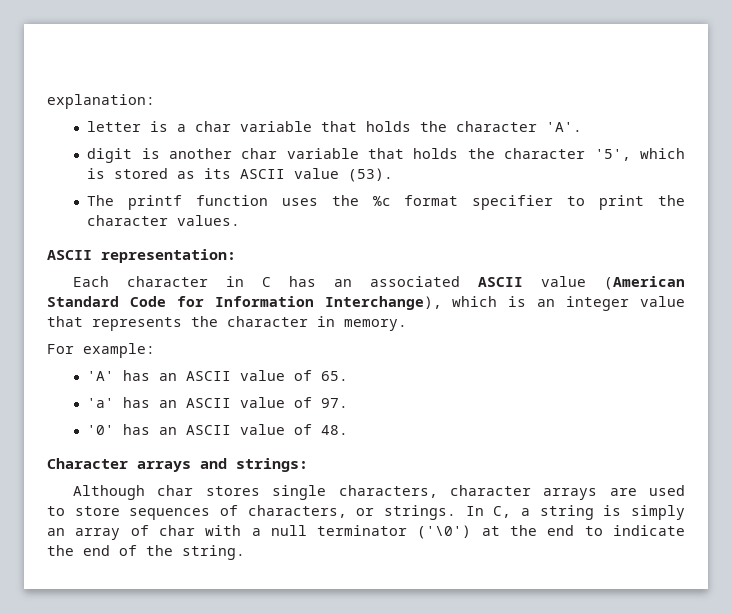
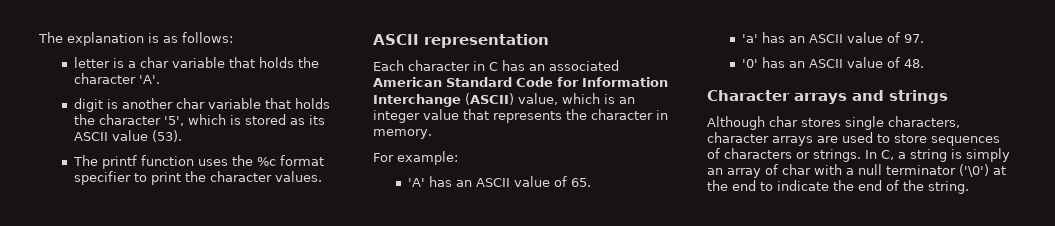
[47,94,155,109] explanation: -> [38,32,233,46] The explanation is as follows:
[101,249,236,263] representation: -> [424,34,549,48] representation
[478,276,685,290] ASCII value (American -> [373,77,442,87] American
[324,296,442,310] Interchange), -> [373,93,558,107] Interchange (ASCII) value,
[236,458,308,472] strings: -> [889,90,948,104] strings
[247,505,347,518] characters, -> [724,148,792,159] characters

